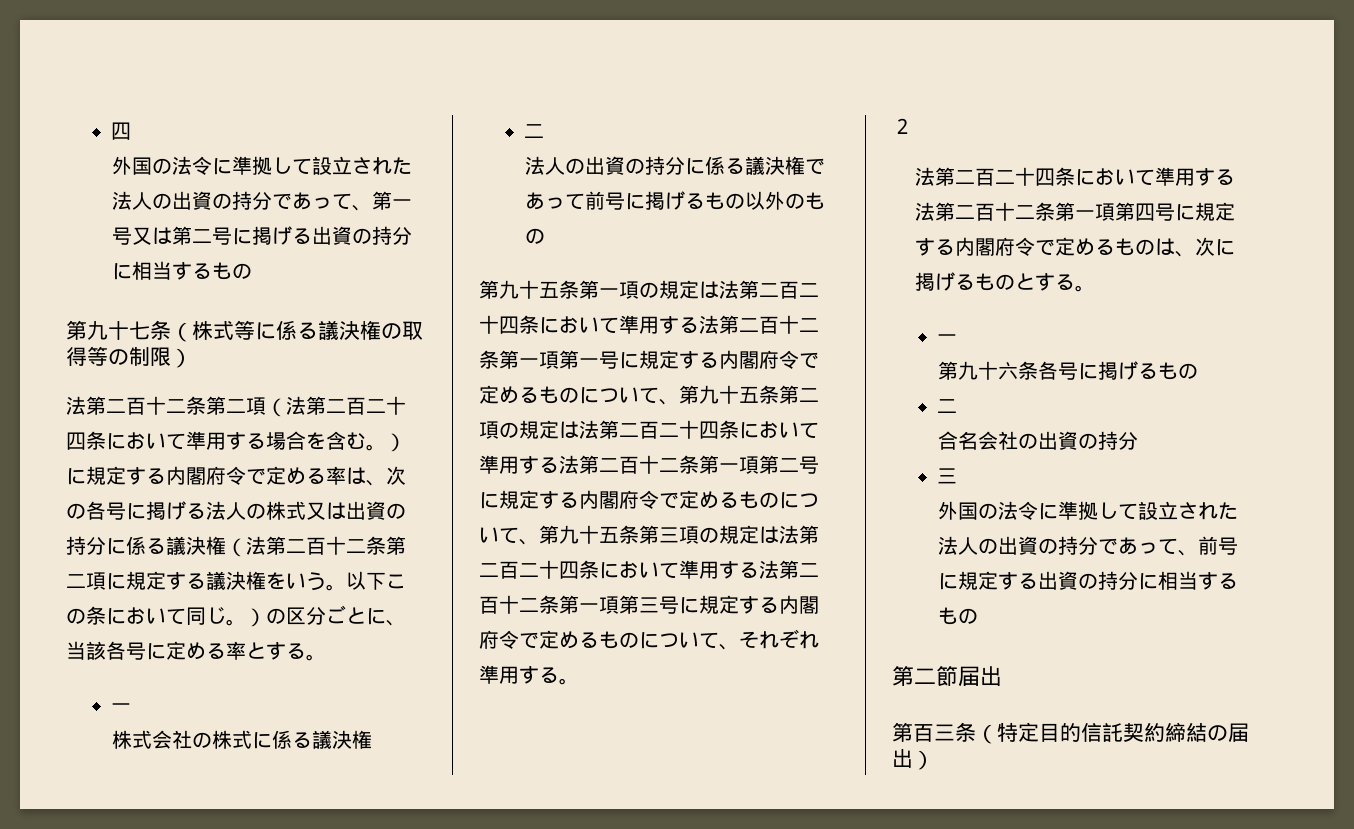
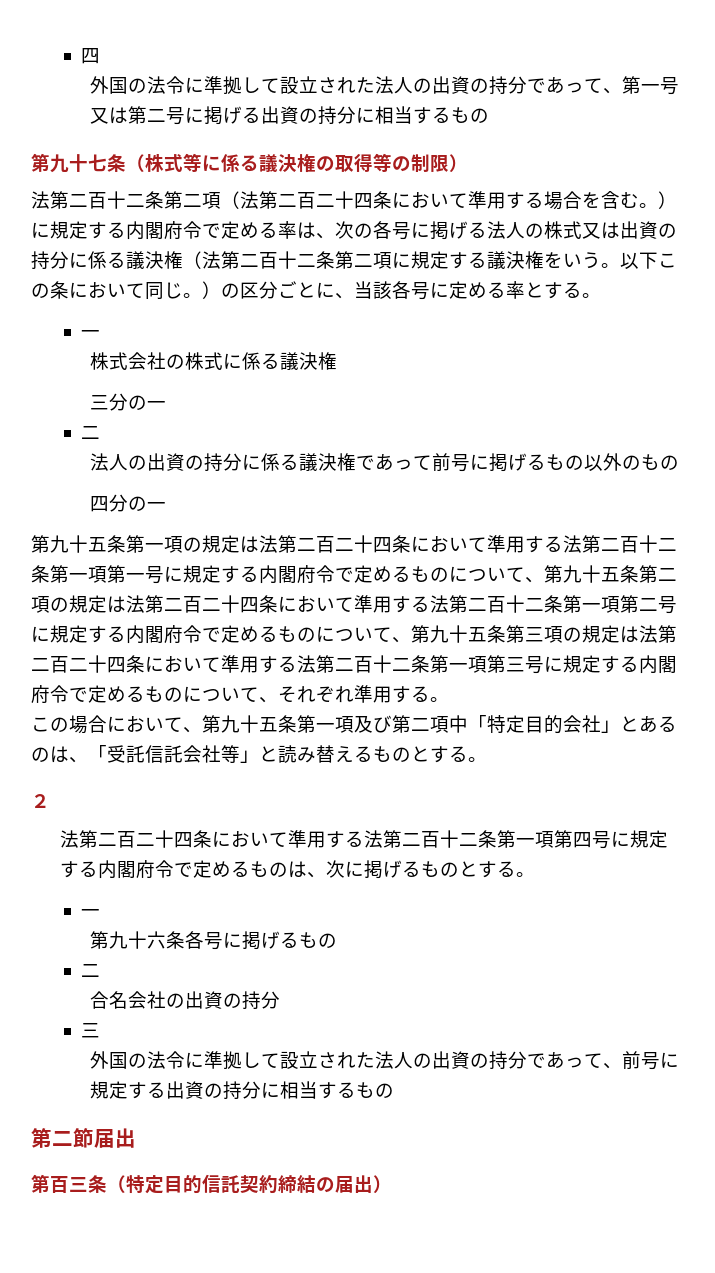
(372, 739) none -> [89,393,166,411] // 三分の一
(545, 236) none -> [89,494,166,512] // 四分の一
(579, 681) none -> [31,715,677,734] [31,745,487,763] // この場合において、第九十五条第一項及び第二項中「特定目的会社」とあるのは、「受託信託会社等」と読み替えるものとする。

